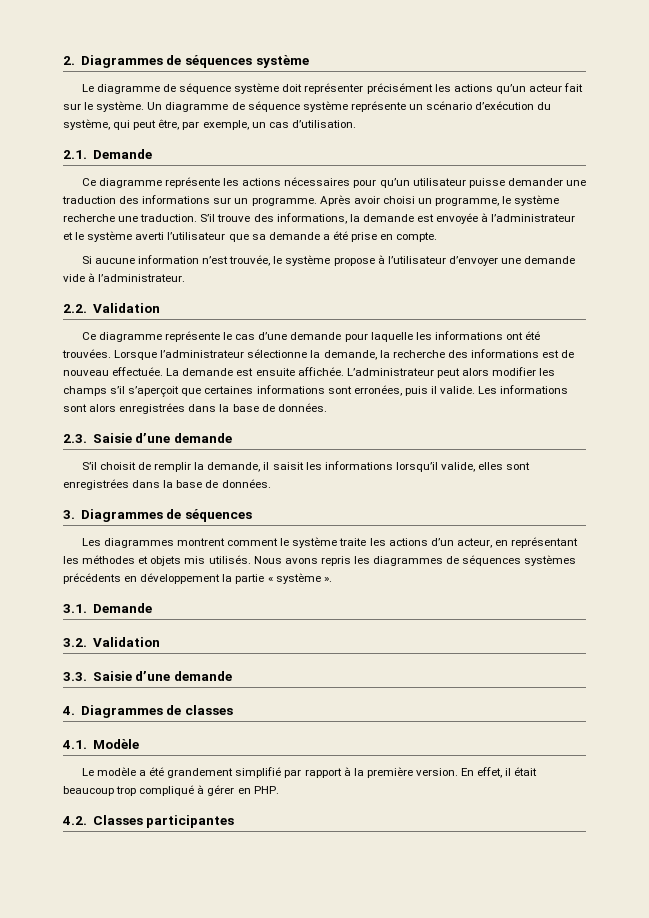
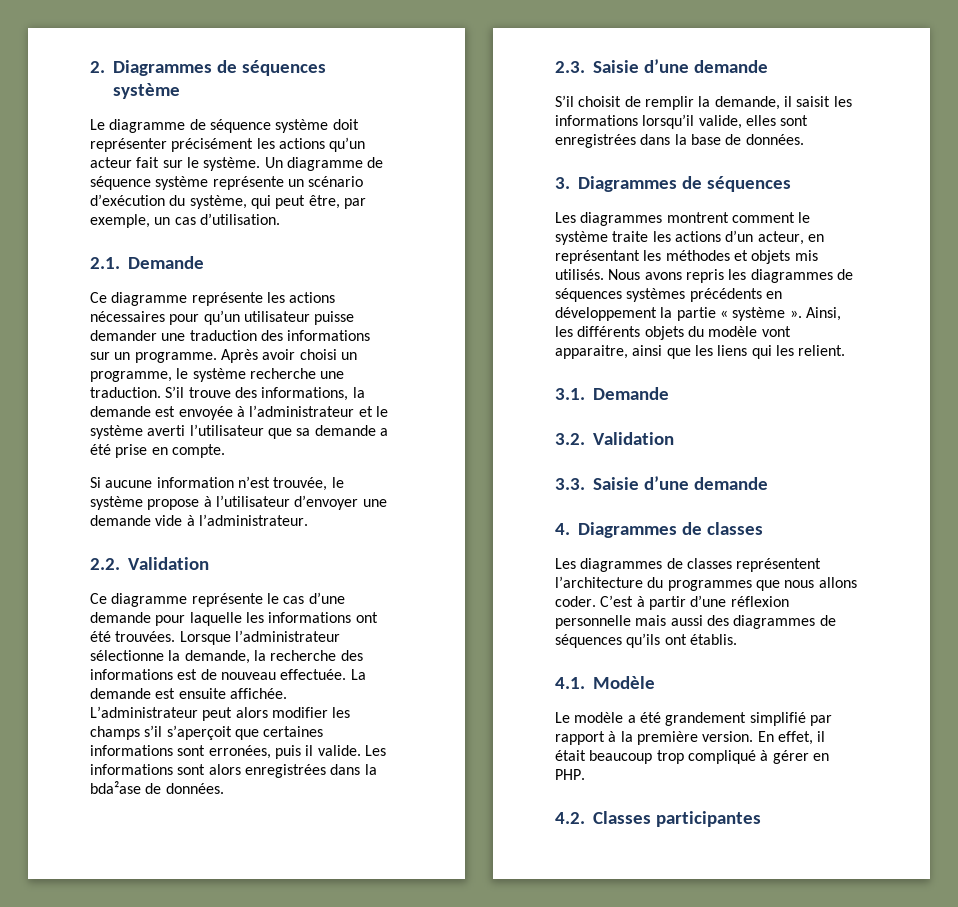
[232,404,259,412] base -> [90,781,141,794] bda²ase
(332, 579) none -> [805,307,841,321] [555,326,791,340] [555,345,846,359] Ainsi, les différents objets du modèle vont apparaitre, ainsi que les liens qui les relient.
(234, 710) none -> [555,558,822,572] [555,576,857,591] [555,595,789,610] [555,615,836,629] [555,633,737,648] // Les diagrammes de classes représentent l’architecture du programmes que nous allons coder. C’est à partir d’une réflexion personnelle mais aussi des diagrammes de séquences qu’ils ont établis.

